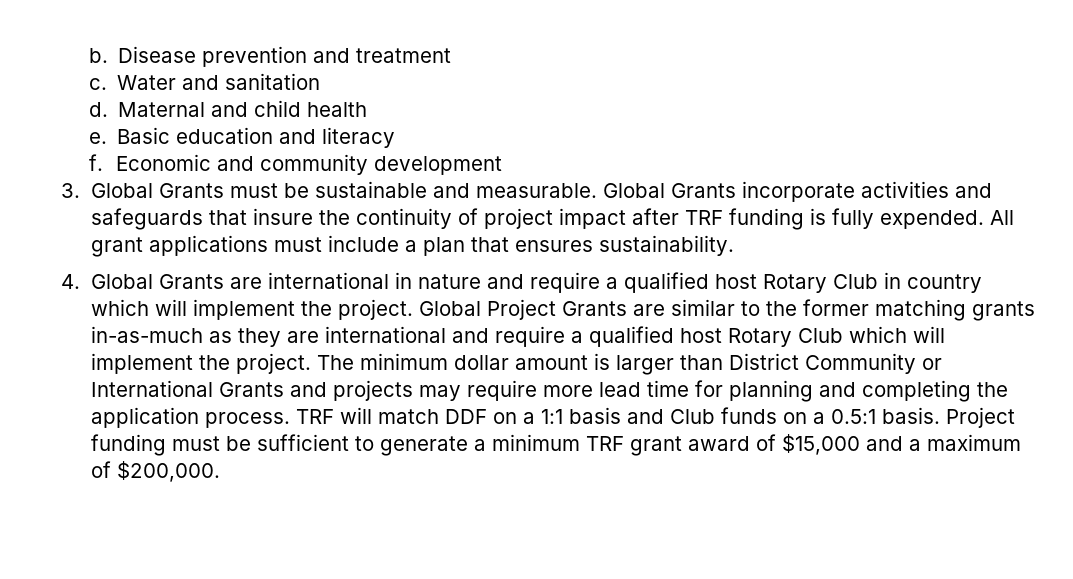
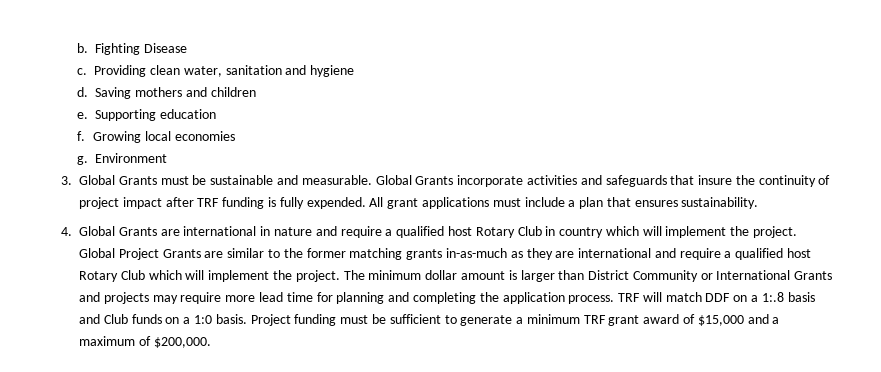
(108, 55) none -> [95,43,141,55] Fighting
[202,46,452,67] [88,73,321,90] [88,100,368,117] prevention and treatment // c. Water and sanitation // d. Maternal and child health -> [77,65,355,77] [77,87,256,99] // c. Providing clean water, sanitation and hygiene // d. Saving mothers and children
[117,127,171,144] Basic -> [95,109,157,121] Supporting
[279,127,396,148] and literacy -> (217, 114) none
[116,154,503,175] Economic and community development -> [93,131,235,143] [77,153,168,165] Growing local economies // g. Environment
[540,409,563,424] 1:1 -> [761,292,784,302] 1:.8
[830,409,876,424] 0.5:1 -> [194,315,213,324] 1:0

